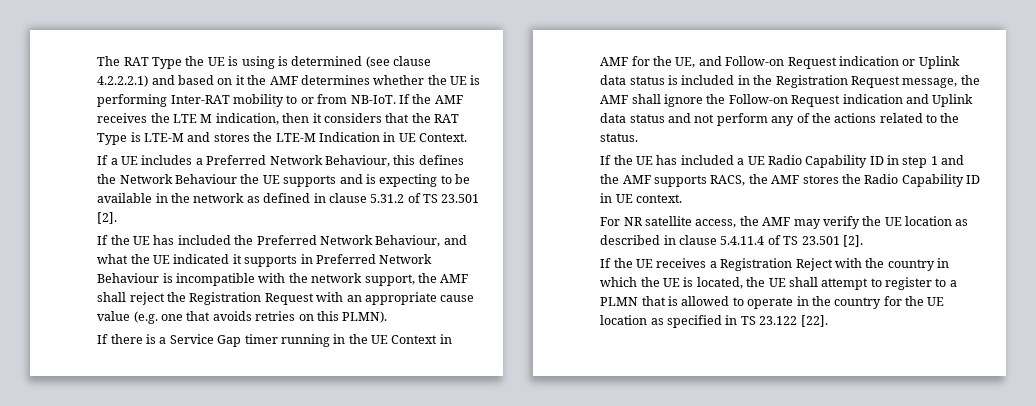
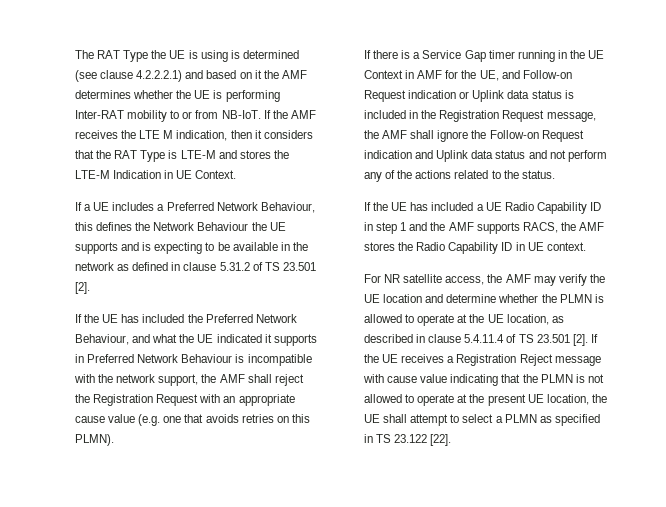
(953, 221) none -> [425,294,604,303] [363,314,549,326] and determine whether the PLMN is allowed to operate at the UE location,
(863, 241) // -> (588, 340) none
[834,258,950,271] [600,277,743,289] with the country in which the UE is located, -> [554,356,601,366] [362,374,604,386] [363,394,589,406] message with cause value indicating that the PLMN is not allowed to operate at the present UE location,
[885,277,957,290] [600,296,945,309] [600,315,648,325] register to a PLMN that is allowed to operate in the country for the UE location -> [462,414,537,423] select a PLMN

